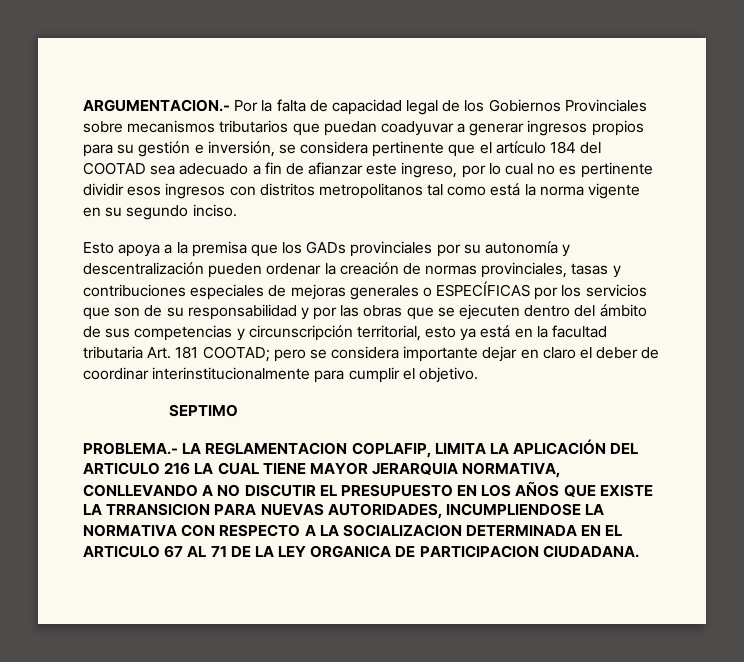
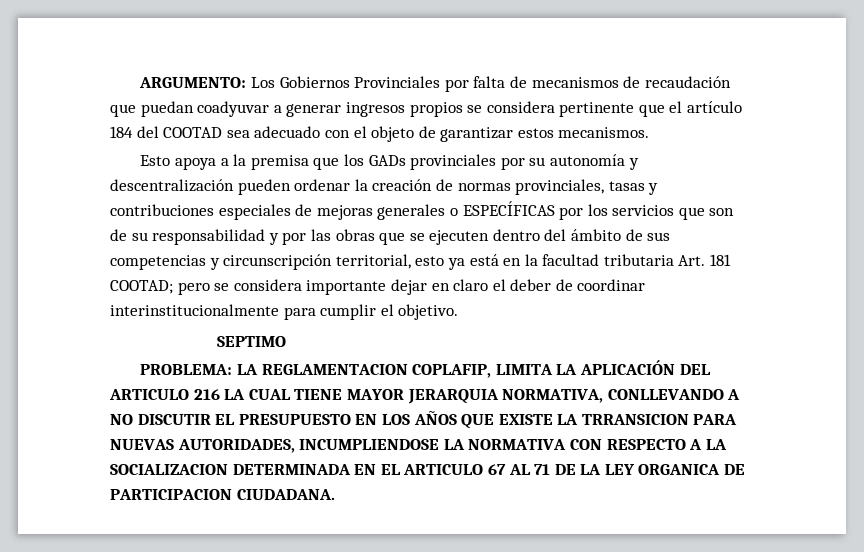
[83,99,647,115] [83,120,289,133] ARGUMENTACION.- Por la falta de capacidad legal de los Gobiernos Provinciales sobre mecanismos tributarios -> [139,76,731,92] ARGUMENTO: Los Gobiernos Provinciales por falta de mecanismos de recaudación
[83,141,275,157] para su gestión e inversión, -> (463, 109) none
[252,162,653,178] [83,183,641,199] [83,204,237,220] a fin de afianzar este ingreso, por lo cual no es pertinente dividir esos ingresos con distritos metropolitanos tal como está la norma vigente en su segundo inciso. -> [324,126,650,142] con el objeto de garantizar estos mecanismos.
[83,442,178,455] PROBLEMA.- -> [140,364,233,375] PROBLEMA:

